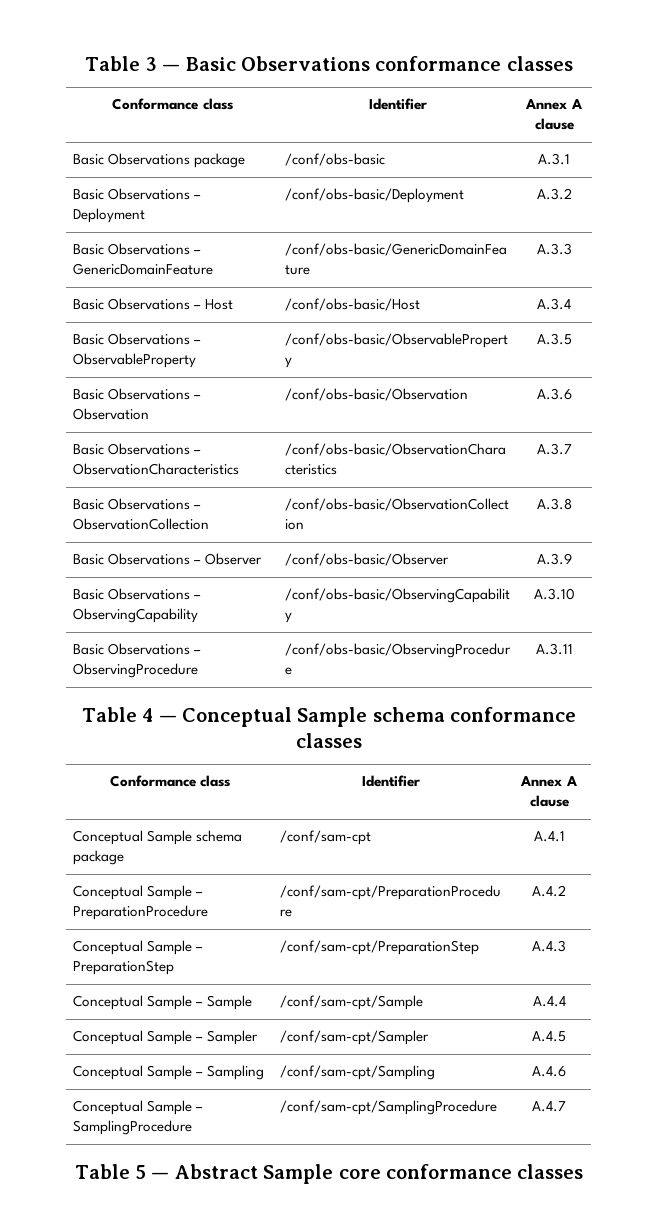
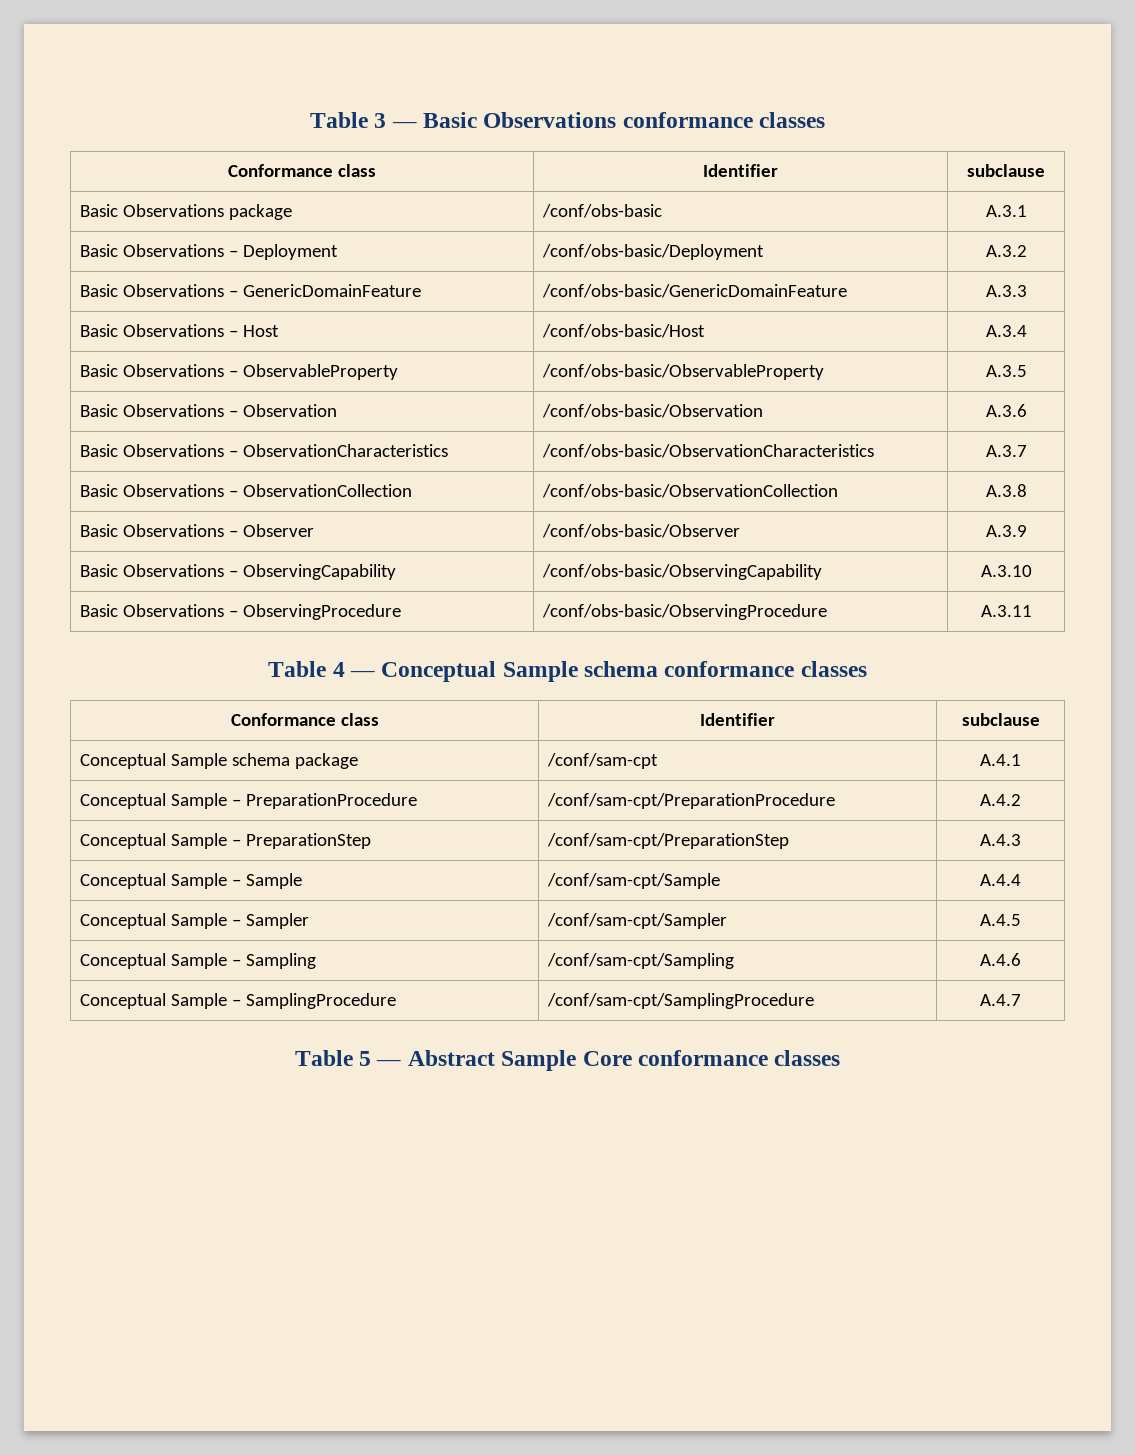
[525,99,582,110] [534,118,574,130] Annex A clause -> [967,164,1045,177] subclause
[520,776,577,787] [529,795,569,807] Annex A clause -> [961,713,1040,726] subclause
[338,1169,381,1179] core -> [582,1051,632,1066] Core

